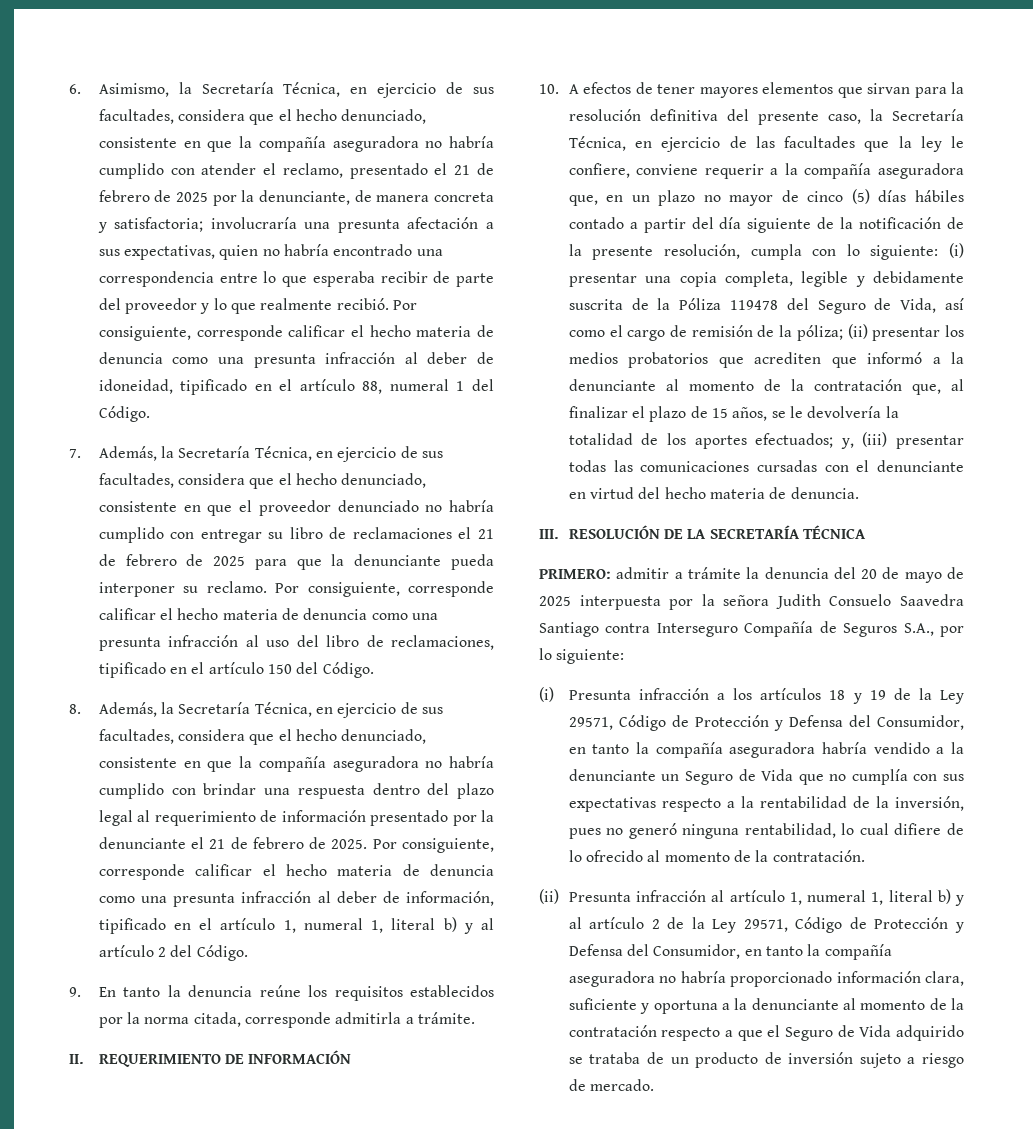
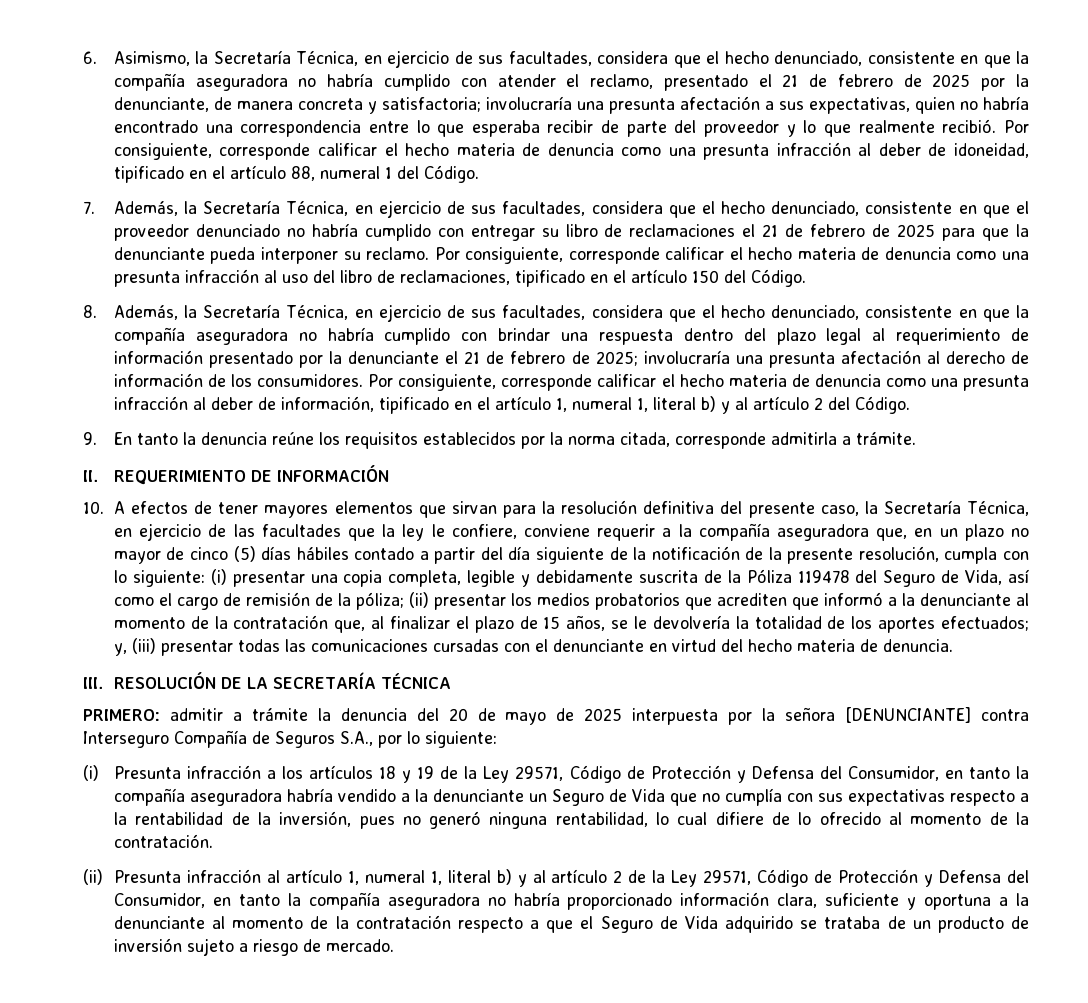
[331,839,368,849] 2025. -> [595,350,1029,368] [113,373,364,387] 2025; involucraría una presunta afectación al derecho de información de los consumidores.
[775,594,964,609] [539,622,599,637] Judith Consuelo Saavedra Santiago -> [845,707,972,723] [DENUNCIANTE]

